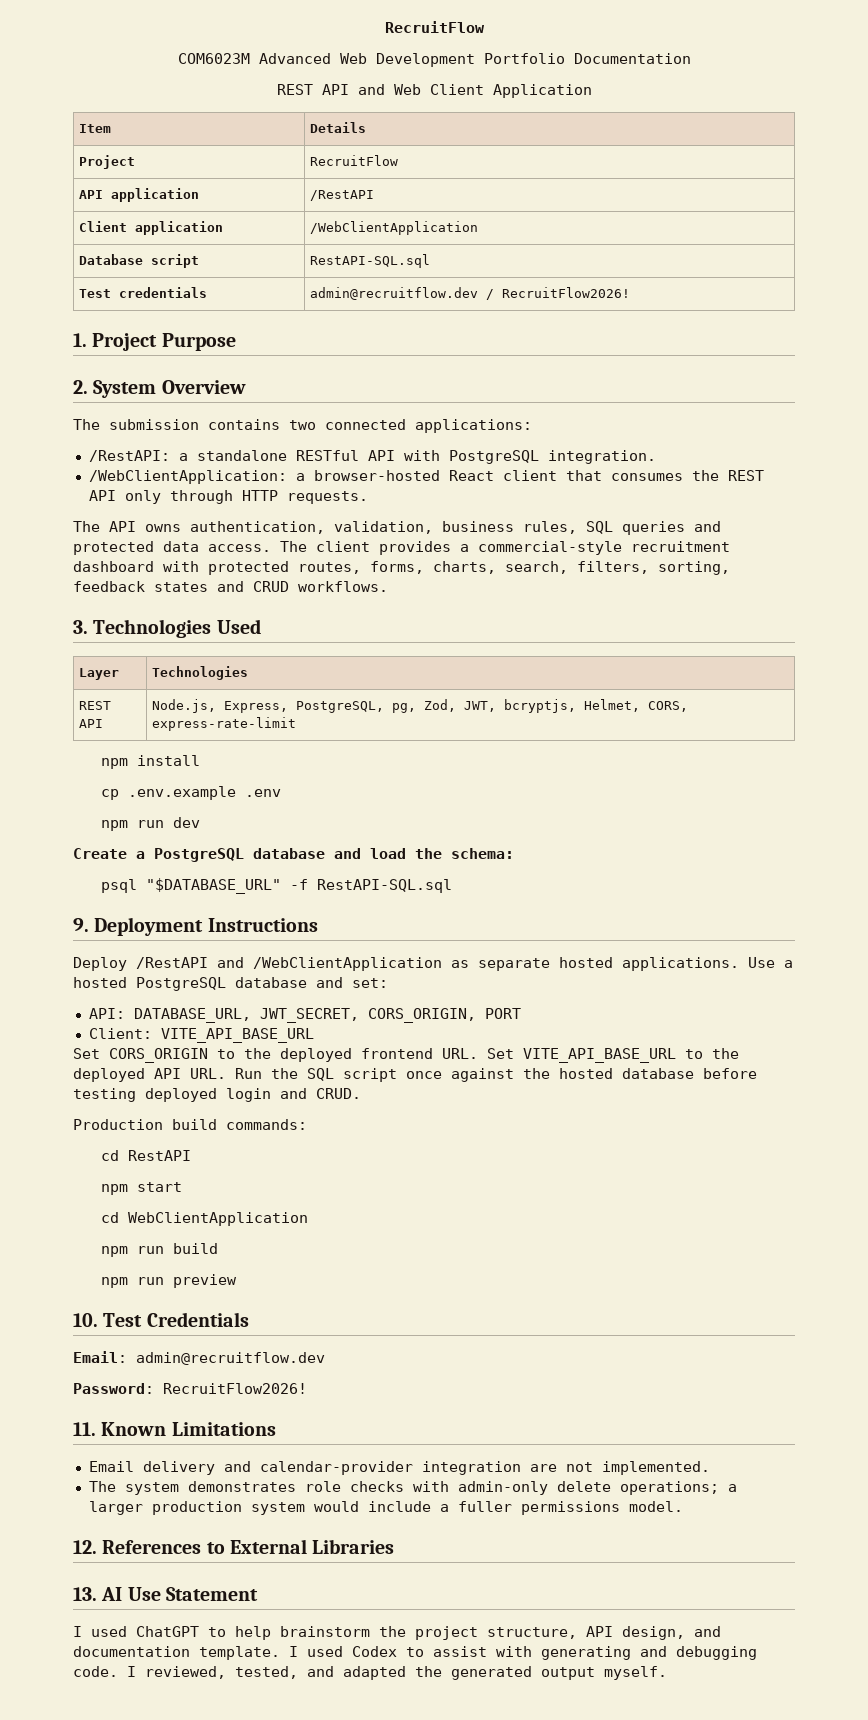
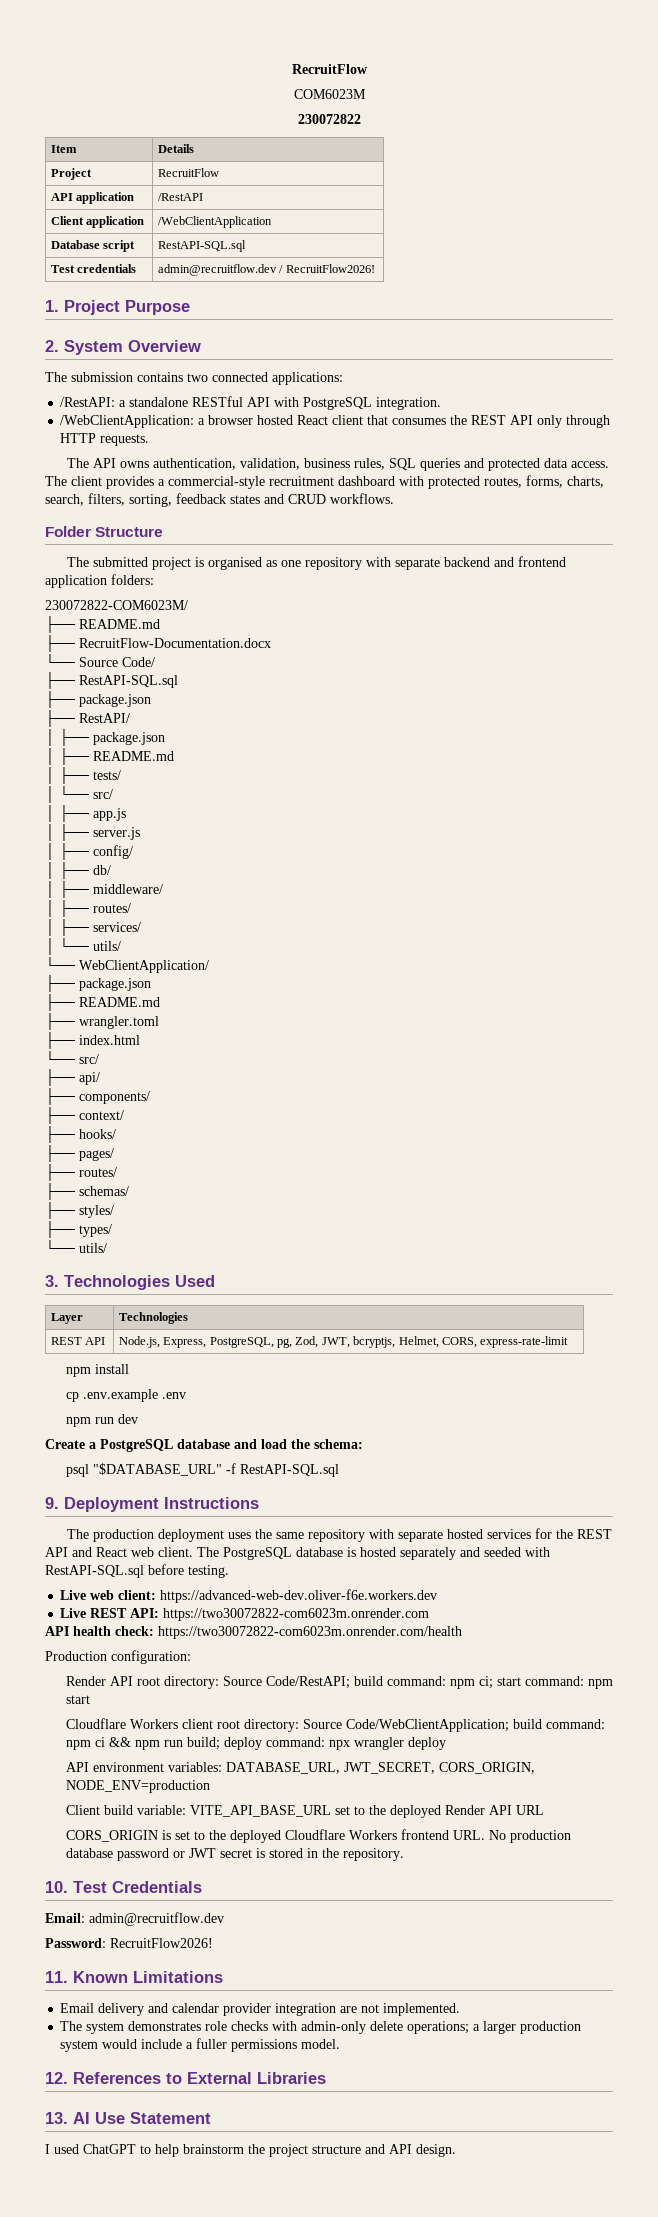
[258,53,691,67] [276,84,592,98] Advanced Web Development Portfolio Documentation // REST API and Web Client Application -> [297,114,361,124] // 230072822
[313,470,440,481] browser-hosted -> [208,415,294,425] browser hosted
(388, 586) none -> [45,526,164,537] [67,556,567,570] [45,574,154,588] [45,600,188,610] [45,616,160,633] [45,635,271,652] [45,654,155,667] [45,672,178,689] [45,691,151,708] [45,710,130,727] [45,729,165,746] [45,748,174,765] [45,767,121,784] [45,786,113,803] [45,805,126,822] [45,824,140,841] [45,843,133,860] [45,862,111,879] [45,881,163,898] [45,900,131,917] [45,919,141,936] [45,938,121,955] [45,957,209,973] [45,975,151,992] [45,994,160,1011] [45,1013,159,1030] [45,1032,140,1049] [45,1051,99,1064] [45,1069,100,1086] [45,1088,150,1105] [45,1107,124,1124] [45,1126,116,1143] [45,1145,114,1162] [45,1164,117,1181] [45,1183,129,1200] [45,1202,114,1219] [45,1221,112,1238] [45,1240,107,1253] // Folder Structure // The submitted project is organised as one repository with separate backend and frontend application folders: // 230072822-COM6023M/ // ├── README.md // ├── RecruitFlow-Documentation.docx // └── Source Code/ // ├── RestAPI-SQL.sql // ├── package.json // ├── RestAPI/ // │ ├── package.json // │ ├── README.md // │ ├── tests/ // │ └── src/ // │ ├── app.js // │ ├── server.js // │ ├── config/ // │ ├── db/ // │ ├── middleware/ // │ ├── routes/ // │ ├── services/ // │ └── utils/ // └── WebClientApplication/ // ├── package.json // ├── README.md // ├── wrangler.toml // ├── index.html // └── src/ // ├── api/ // ├── components/ // ├── context/ // ├── hooks/ // ├── pages/ // ├── routes/ // ├── schemas/ // ├── styles/ // ├── types/ // └── utils/
[73,957,793,971] [73,977,388,991] [88,1008,521,1023] [88,1028,314,1043] [73,1048,739,1063] [73,1068,757,1082] [73,1088,361,1102] [73,1119,307,1130] [100,1150,191,1161] [100,1182,182,1195] [100,1212,308,1226] [100,1243,218,1257] [100,1274,237,1288] Deploy /RestAPI and /WebClientApplication as separate hosted applications. Use a hosted PostgreSQL database and set: // API: DATABASE_URL, JWT_SECRET, CORS_ORIGIN, PORT // Client: VITE_API_BASE_URL // Set CORS_ORIGIN to the deployed frontend URL. Set VITE_API_BASE_URL to the deployed API URL. Run the SQL script once against the hosted database before testing deployed login and CRUD. // Production build commands: // cd RestAPI // npm start // cd WebClientApplication // npm run build // npm run preview -> [67,1528,613,1542] [45,1547,550,1560] [45,1564,229,1578] [60,1589,438,1603] [60,1608,430,1621] [45,1626,462,1639] [45,1650,191,1664] [65,1676,613,1689] [65,1695,90,1704] [65,1718,605,1732] [65,1737,446,1750] [65,1762,535,1774] [65,1780,210,1793] [65,1805,544,1818] [65,1829,571,1843] [65,1848,404,1861] The production deployment uses the same repository with separate hosted services for the REST API and React web client. The PostgreSQL database is hosted separately and seeded with RestAPI-SQL.sql before testing. // Live web client: https://advanced-web-dev.oliver-f6e.workers.dev // Live REST API: https://two30072822-com6023m.onrender.com // API health check: https://two30072822-com6023m.onrender.com/health // Production configuration: // Render API root directory: Source Code/RestAPI; build command: npm ci; start command: npm start // Cloudflare Workers client root directory: Source Code/WebClientApplication; build command: npm ci && npm run build; deploy command: npx wrangler deploy // API environment variables: DATABASE_URL, JWT_SECRET, CORS_ORIGIN, NODE_ENV=production // Client build variable: VITE_API_BASE_URL set to the deployed Render API URL // CORS_ORIGIN is set to the deployed Cloudflare Workers frontend URL. No production database password or JWT secret is stored in the repository.
[259,1461,413,1475] calendar-provider -> [172,2003,272,2016] calendar provider
[487,1626,721,1640] [73,1646,757,1660] [73,1666,667,1680] structure, API design, and documentation template. I used Codex to assist with generating and debugging code. I reviewed, tested, and adapted the generated output myself. -> [312,2144,456,2157] structure and API design.

